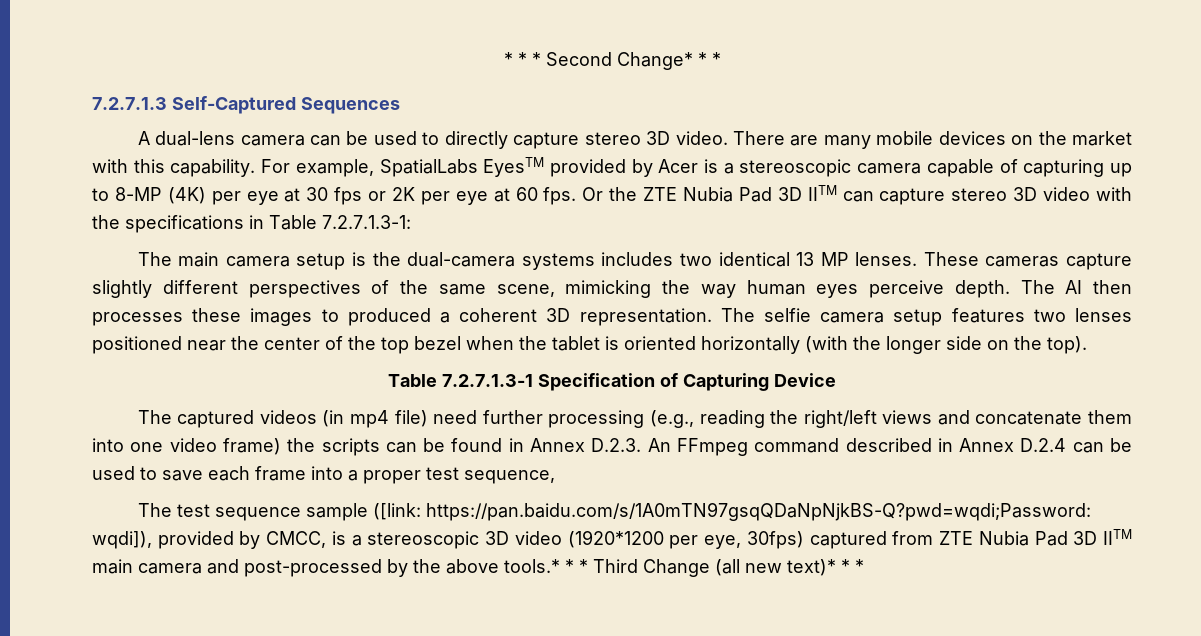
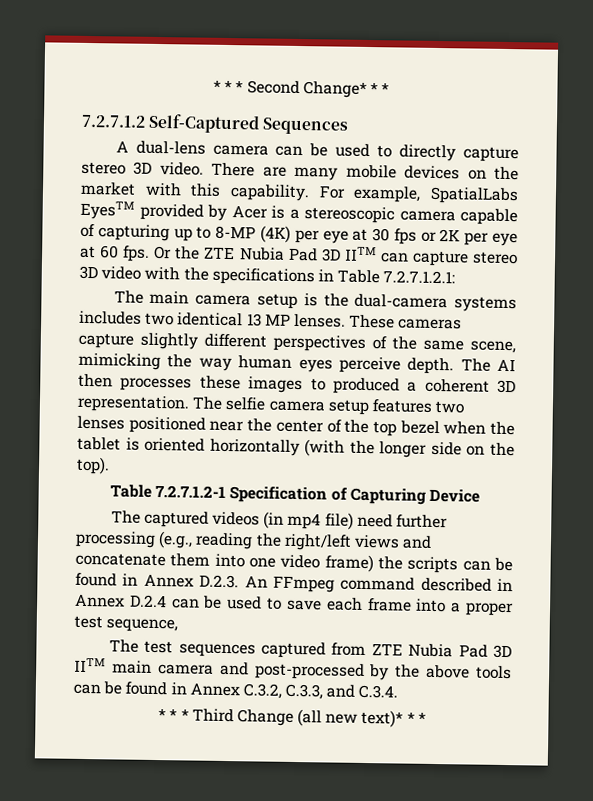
[92,97,167,110] 7.2.7.1.3 -> [81,114,146,128] 7.2.7.1.2
[322,215,411,229] 7.2.7.1.3-1: -> [383,270,456,284] 7.2.7.1.2.1:
[442,374,533,387] 7.2.7.1.3-1 -> [155,484,227,499] 7.2.7.1.2-1
[214,502,1091,521] [92,530,804,549] sequence sample ([link: https://pan.baidu.com/s/1A0mTN97gsqQDaNpNjkBS-Q?pwd=wqdi;Password: wqdi]), provided by CMCC, is a stereoscopic 3D video (1920*1200 per eye, 30fps) -> [178,643,256,658] sequences
[504,559,560,573] tools.* -> [476,665,512,680] [73,681,399,700] [158,708,167,721] tools can be found in Annex C.3.2, C.3.3, and C.3.4. // *

